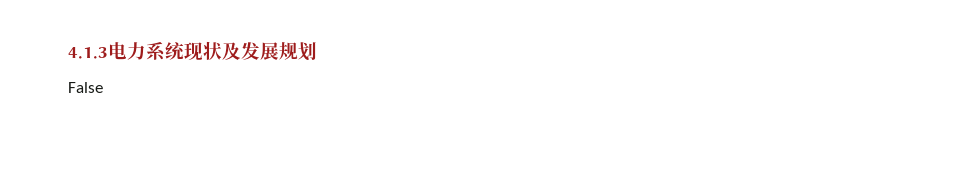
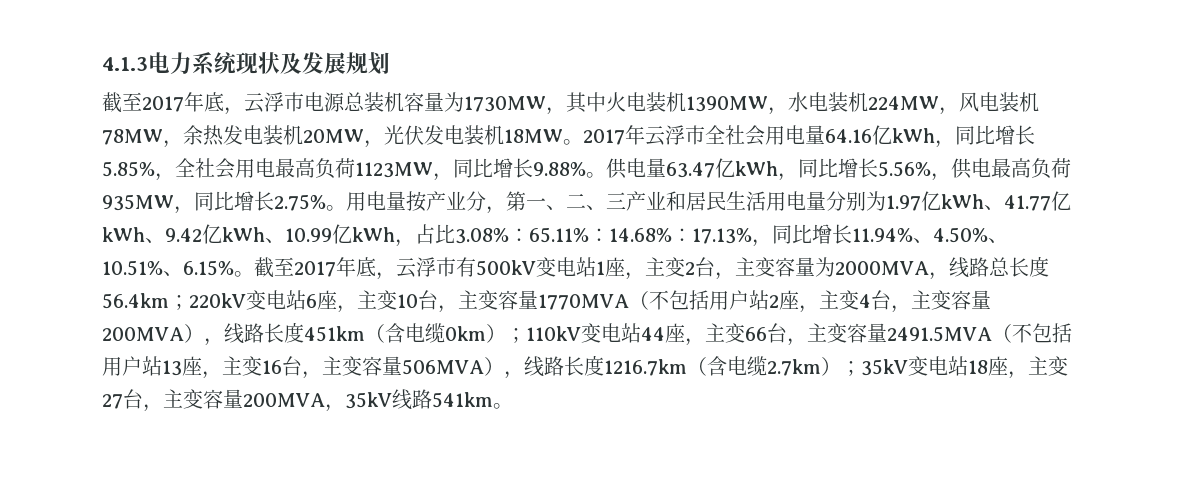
[68,82,103,93] False -> [102,92,1039,115] [102,125,1035,148] [102,158,1071,181] [102,191,1071,214] [102,224,1008,247] [102,256,1049,280] [102,290,991,313] [102,322,1072,346] [102,355,1068,379] [102,389,513,412] 截至2017年底，云浮市电源总装机容量为1730MW，其中火电装机1390MW，水电装机224MW，风电装机78MW，余热发电装机20MW，光伏发电装机18MW。2017年云浮市全社会用电量64.16亿kWh，同比增长5.85%，全社会用电最高负荷1123MW，同比增长9.88%。供电量63.47亿kWh，同比增长5.56%，供电最高负荷935MW，同比增长2.75%。用电量按产业分，第一、二、三产业和居民生活用电量分别为1.97亿kWh、41.77亿kWh、9.42亿kWh、10.99亿kWh，占比3.08%：65.11%：14.68%：17.13%，同比增长11.94%、4.50%、10.51%、6.15%。截至2017年底，云浮市有500kV变电站1座，主变2台，主变容量为2000MVA，线路总长度56.4km；220kV变电站6座，主变10台，主变容量1770MVA（不包括用户站2座，主变4台，主变容量200MVA），线路长度451km（含电缆0km）；110kV变电站44座，主变66台，主变容量2491.5MVA（不包括用户站13座，主变16台，主变容量506MVA），线路长度1216.7km（含电缆2.7km）；35kV变电站18座，主变27台，主变容量200MVA，35kV线路541km。

